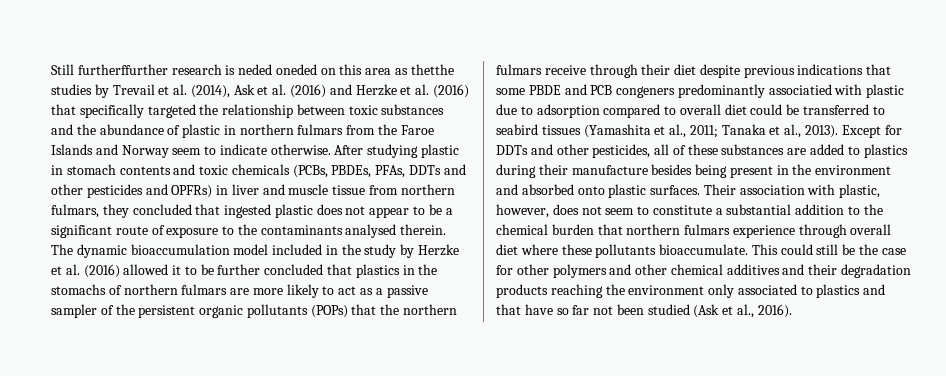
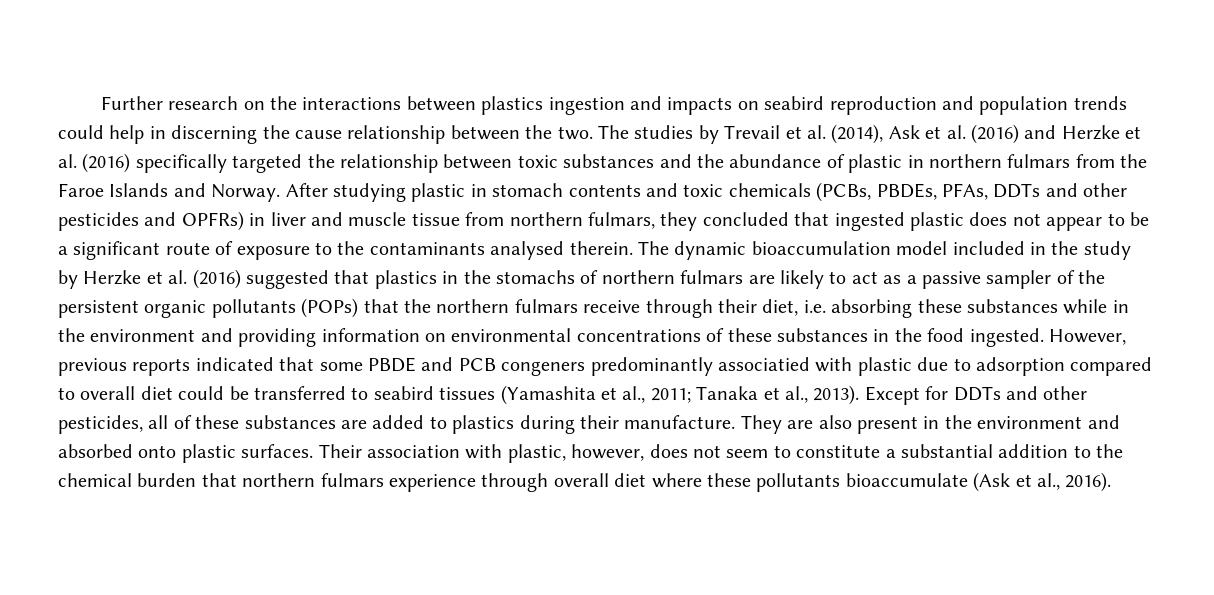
[51,64,454,75] Still furtherffurther research is neded oneded on this area as thetthe -> [100,96,1127,115] [58,125,629,144] Further research on the interactions between plastics ingestion and impacts on seabird reproduction and population trends could help in discerning the cause relationship between the two. The
[51,104,76,115] that -> (131, 163) none
[121,144,331,158] Norway seem to indicate otherwise. -> [211,184,281,202] Norway.
[123,264,324,275] allowed it to be further concluded -> [246,270,329,289] suggested
[252,288,283,295] more -> (775, 279) none
[674,64,864,78] diet despite previous indications -> [762,299,1129,318] [58,328,1126,347] [58,357,274,376] diet, i.e. absorbing these substances while in the environment and providing information on environmental concentrations of these substances in the food ingested. However, previous reports indicated
[571,164,728,178] manufacture besides being -> [624,415,852,434] manufacture. They are also
[659,244,906,255] [496,264,912,278] [496,284,886,298] [496,304,690,315] bioaccumulate. This could still be the case for other polymers and other chemical additives and their degradation products reaching the environment only associated to plastics and that have so far not been studied -> [845,473,968,487] bioaccumulate

